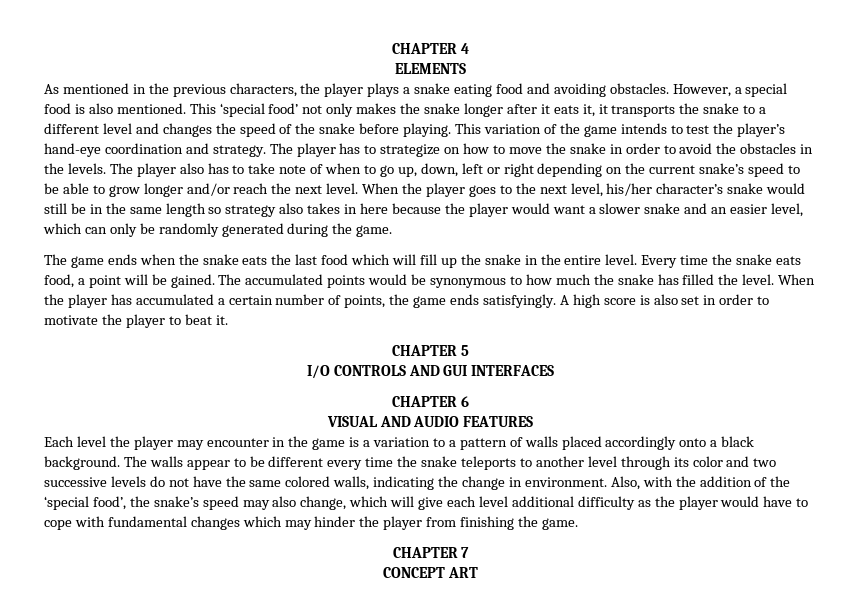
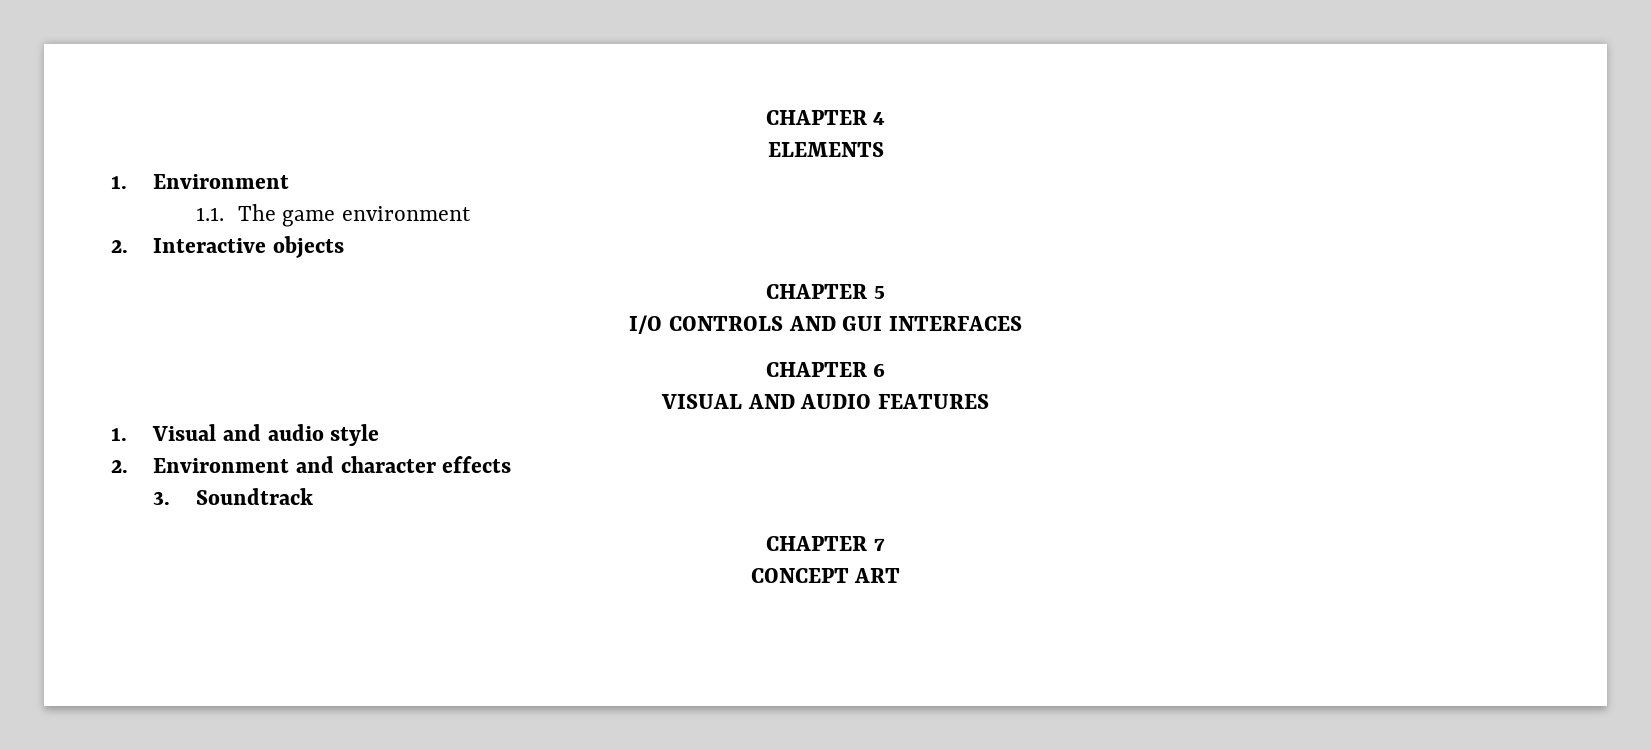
[44,83,788,97] [44,103,767,117] [44,123,786,137] [44,143,814,157] [44,163,800,177] [44,183,806,197] [44,203,804,217] [43,223,393,237] [44,254,801,268] [44,274,816,288] [44,294,770,308] [44,314,228,328] As mentioned in the previous characters, the player plays a snake eating food and avoiding obstacles. However, a special food is also mentioned. This ‘special food’ not only makes the snake longer after it eats it, it transports the snake to a different level and changes the speed of the snake before playing. This variation of the game intends to test the player’s hand-eye coordination and strategy. The player has to strategize on how to move the snake in order to avoid the obstacles in the levels. The player also has to take note of when to go up, down, left or right depending on the current snake’s speed to be able to grow longer and/or reach the next level. When the player goes to the next level, his/her character’s snake would still be in the same length so strategy also takes in here because the player would want a slower snake and an easier level, which can only be randomly generated during the game. // The game ends when the snake eats the last food which will fill up the snake in the entire level. Every time the snake eats food, a point will be gained. The accumulated points would be synonymous to how much the snake has filled the level. When the player has accumulated a certain number of points, the game ends satisfyingly. A high score is also set in order to motivate the player to beat it. -> [111,174,290,189] [195,204,472,227] [111,236,344,258] 1. Environment // 1.1. The game environment // 2. Interactive objects
[44,436,755,450] [44,456,777,470] [44,476,791,490] [44,496,809,510] [44,516,578,530] Each level the player may encounter in the game is a variation to a pattern of walls placed accordingly onto a black background. The walls appear to be different every time the snake teleports to another level through its color and two successive levels do not have the same colored walls, indicating the change in environment. Also, with the addition of the ‘special food’, the snake’s speed may also change, which will give each level additional difficulty as the player would have to cope with fundamental changes which may hinder the player from finishing the game. -> [111,424,380,446] [111,456,512,473] [153,488,313,505] 1. Visual and audio style // 2. Environment and character effects // 3. Soundtrack

